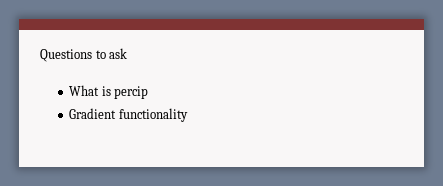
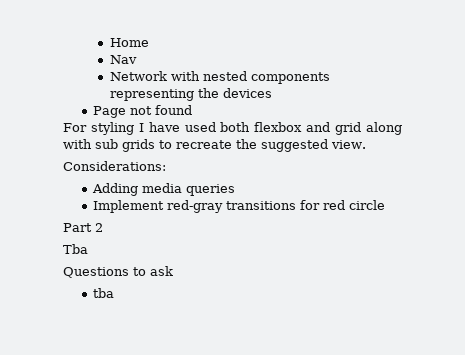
[40,48,128,62] [69,85,149,99] [69,108,188,122] Questions to ask // What is percip // Gradient functionality -> [109,38,149,47] [109,55,137,64] [109,71,330,84] [109,88,272,101] [93,105,193,118] [63,122,402,135] [63,139,366,152] [63,161,166,171] [92,183,236,196] [93,200,386,213] [63,223,103,232] [63,244,88,254] [63,266,173,278] [93,288,115,298] Home // Nav // Network with nested components representing the devices // Page not found // For styling I have used both flexbox and grid along with sub grids to recreate the suggested view. // Considerations: // Adding media queries // Implement red-gray transitions for red circle // Part 2 // Tba // Questions to ask // tba

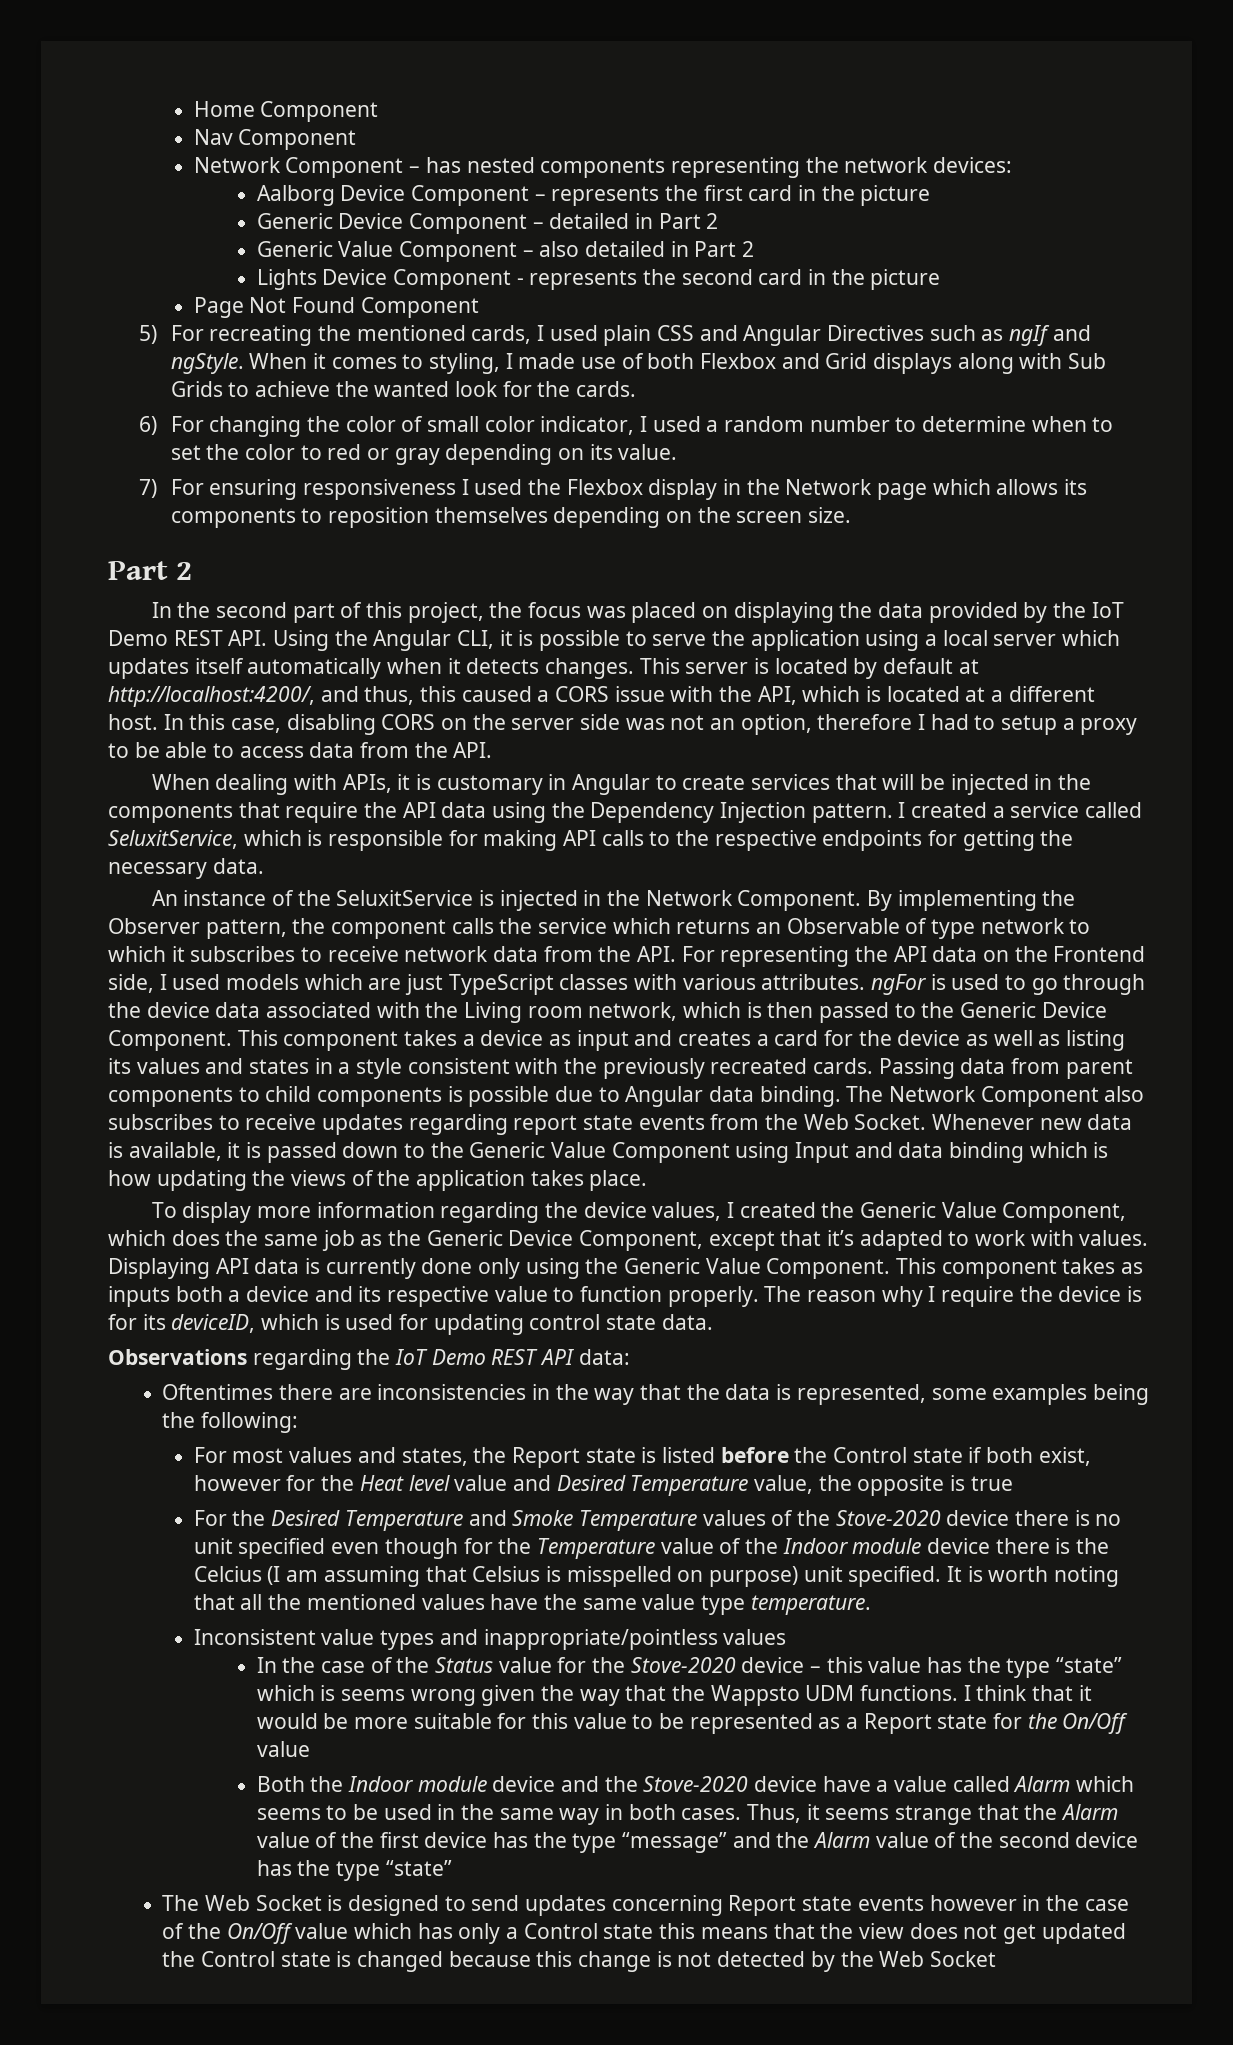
(149, 42) none -> [260,101,379,122] Component
[109,71,200,81] // Network with -> [238,129,357,150] [193,157,461,178] Component // Network Component – has
[222,88,272,98] [93,105,193,118] [63,122,402,135] [63,139,366,152] [63,161,166,171] [92,183,236,196] [93,200,386,213] [63,223,103,232] [63,244,88,254] [63,266,173,278] [93,288,115,298] devices // Page not found // For styling I have used both flexbox and grid along with sub grids to recreate the suggested view. // Considerations: // Adding media queries // Implement red-gray transitions for red circle // Part 2 // Tba // Questions to ask // tba -> [844,157,1012,173] [256,185,931,206] [256,213,719,234] [256,241,754,262] [256,269,941,290] [193,297,479,318] [139,325,1091,346] [170,353,1107,374] [170,381,637,397] [139,416,1114,437] [170,444,678,465] [139,479,1088,500] [170,507,852,528] [108,561,193,580] [151,602,1124,623] [108,630,1121,651] [108,658,979,679] [108,686,1095,707] [108,714,1138,735] [108,742,493,758] [151,774,1092,795] [108,802,1143,823] [108,830,1074,851] [108,858,264,879] [151,890,1076,911] [108,918,1091,939] [108,946,1146,967] [108,974,1146,995] [108,1002,1107,1023] [108,1030,1126,1051] [108,1058,1133,1079] [108,1086,1145,1107] [108,1114,1133,1135] [108,1142,1109,1163] [108,1170,648,1191] [151,1202,1127,1223] [108,1230,1149,1251] [108,1258,1144,1279] [108,1286,1143,1307] [108,1314,713,1335] [108,1349,630,1370] [162,1384,1149,1405] [162,1412,299,1433] [193,1447,1091,1468] [193,1475,1013,1496] [193,1510,1122,1531] [193,1538,1109,1559] [193,1566,1119,1587] [193,1594,871,1615] [193,1629,787,1650] [256,1657,1122,1678] [256,1685,1092,1706] [256,1713,1129,1734] [256,1741,310,1757] [256,1776,1134,1792] [256,1804,1118,1825] [256,1832,1139,1853] [256,1860,452,1881] [162,1895,1129,1916] [162,1923,1126,1944] [162,1951,996,1972] network devices: // Aalborg Device Component – represents the first card in the picture // Generic Device Component – detailed in Part 2 // Generic Value Component – also detailed in Part 2 // Lights Device Component - represents the second card in the picture // Page Not Found Component // 5) For recreating the mentioned cards, I used plain CSS and Angular Directives such as ngIf and ngStyle. When it comes to styling, I made use of both Flexbox and Grid displays along with Sub Grids to achieve the wanted look for the cards. // 6) For changing the color of small color indicator, I used a random number to determine when to set the color to red or gray depending on its value. // 7) For ensuring responsiveness I used the Flexbox display in the Network page which allows its components to reposition themselves depending on the screen size. // Part 2 // In the second part of this project, the focus was placed on displaying the data provided by the IoT Demo REST API. Using the Angular CLI, it is possible to serve the application using a local server which updates itself automatically when it detects changes. This server is located by default at http://localhost:4200/, and thus, this caused a CORS issue with the API, which is located at a different host. In this case, disabling CORS on the server side was not an option, therefore I had to setup a proxy to be able to access data from the API. // When dealing with APIs, it is customary in Angular to create services that will be injected in the components that require the API data using the Dependency Injection pattern. I created a service called SeluxitService, which is responsible for making API calls to the respective endpoints for getting the necessary data. // An instance of the SeluxitService is injected in the Network Component. By implementing the Observer pattern, the component calls the service which returns an Observable of type network to which it subscribes to receive network data from the API. For representing the API data on the Frontend side, I used models which are just TypeScript classes with various attributes. ngFor is used to go through the device data associated with the Living room network, which is then passed to the Generic Device Component. This component takes a device as input and creates a card for the device as well as listing its values and states in a style consistent with the previously recreated cards. Passing data from parent components to child components is possible due to Angular data binding. The Network Component also subscribes to receive updates regarding report state events from the Web Socket. Whenever new data is available, it is passed down to the Generic Value Component using Input and data binding which is how updating the views of the application takes place. // To display more information regarding the device values, I created the Generic Value Component, which does the same job as the Generic Device Component, except that it’s adapted to work with values. Displaying API data is currently done only using the Generic Value Component. This component takes as inputs both a device and its respective value to function properly. The reason why I require the device is for its deviceID, which is used for updating control state data. // Observations regarding the IoT Demo REST API data: // Oftentimes there are inconsistencies in the way that the data is represented, some examples being the following: // For most values and states, the Report state is listed before the Control state if both exist, however for the Heat level value and Desired Temperature value, the opposite is true // For the Desired Temperature and Smoke Temperature values of the Stove-2020 device there is no unit specified even though for the Temperature value of the Indoor module device there is the Celcius (I am assuming that Celsius is misspelled on purpose) unit specified. It is worth noting that all the mentioned values have the same value type temperature. // Inconsistent value types and inappropriate/pointless values // In the case of the Status value for the Stove-2020 device – this value has the type “state” which is seems wrong given the way that the Wappsto UDM functions. I think that it would be more suitable for this value to be represented as a Report state for the On/Off value // Both the Indoor module device and the Stove-2020 device have a value called Alarm which seems to be used in the same way in both cases. Thus, it seems strange that the Alarm value of the first device has the type “message” and the Alarm value of the second device has the type “state” // The Web Socket is designed to send updates concerning Report state events however in the case of the On/Off value which has only a Control state this means that the view does not get updated the Control state is changed because this change is not detected by the Web Socket

